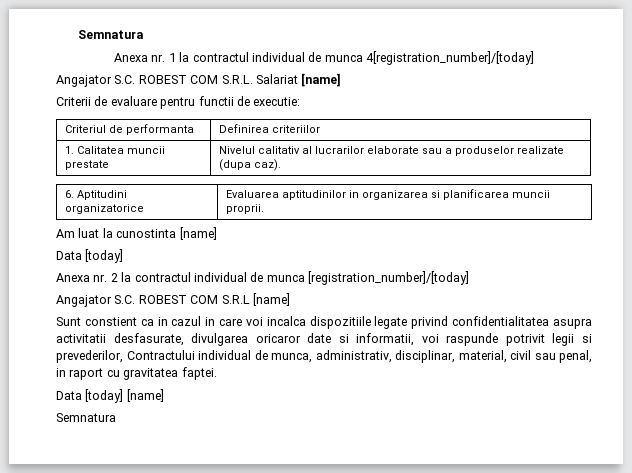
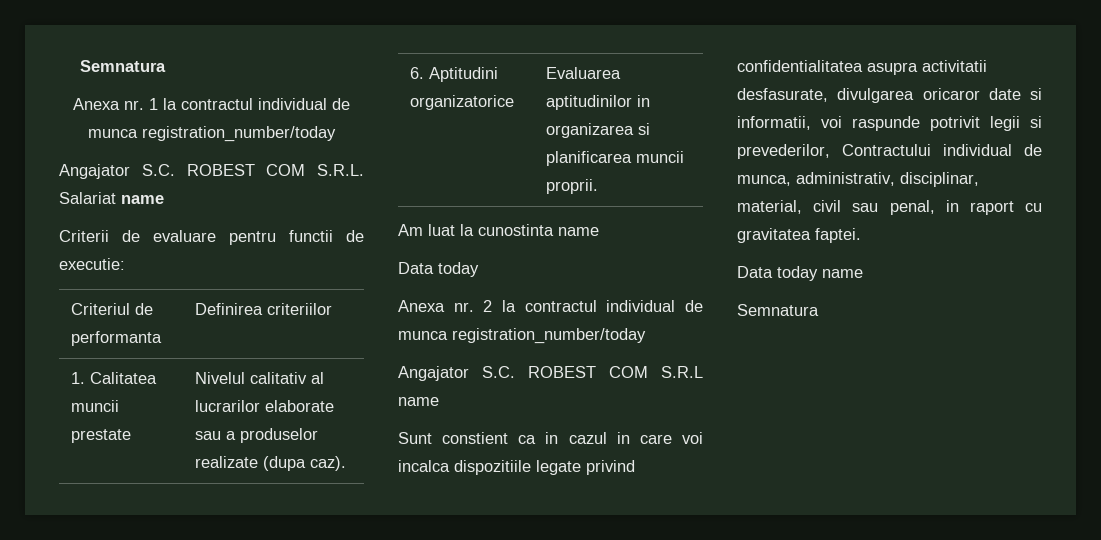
[366,51,534,65] 4[registration_number]/[today] -> [142,126,336,142] registration_number/today
[301,73,342,87] [name] -> [121,195,164,204] name
[179,227,217,240] [56,249,124,263] [name] // Data [today] -> [558,227,599,236] [398,262,479,277] name // Data today
[308,271,469,285] [registration_number]/[today] -> [452,328,646,344] registration_number/today
[252,293,290,306] [name] -> [398,397,439,406] name
[85,389,164,403] [today] [name] -> [777,266,863,281] today name

